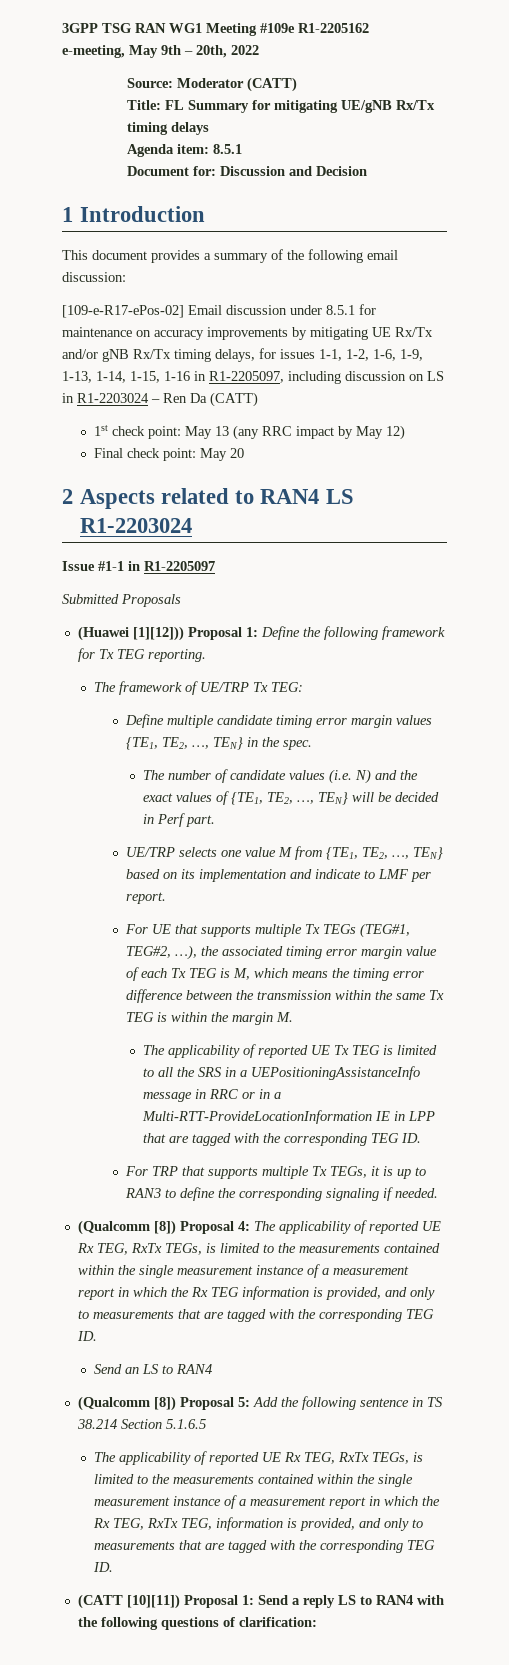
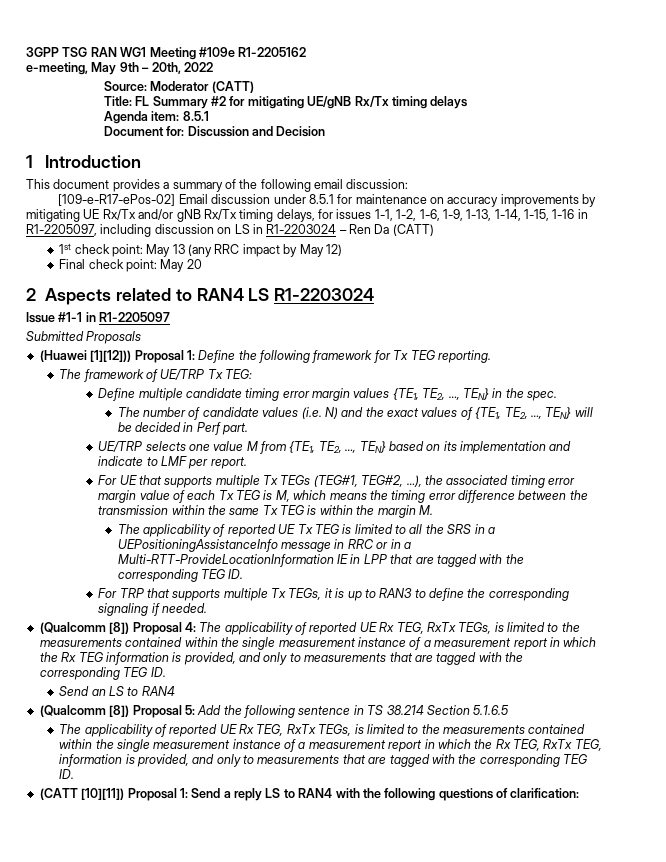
(249, 106) none -> [211,96,227,106] #2

